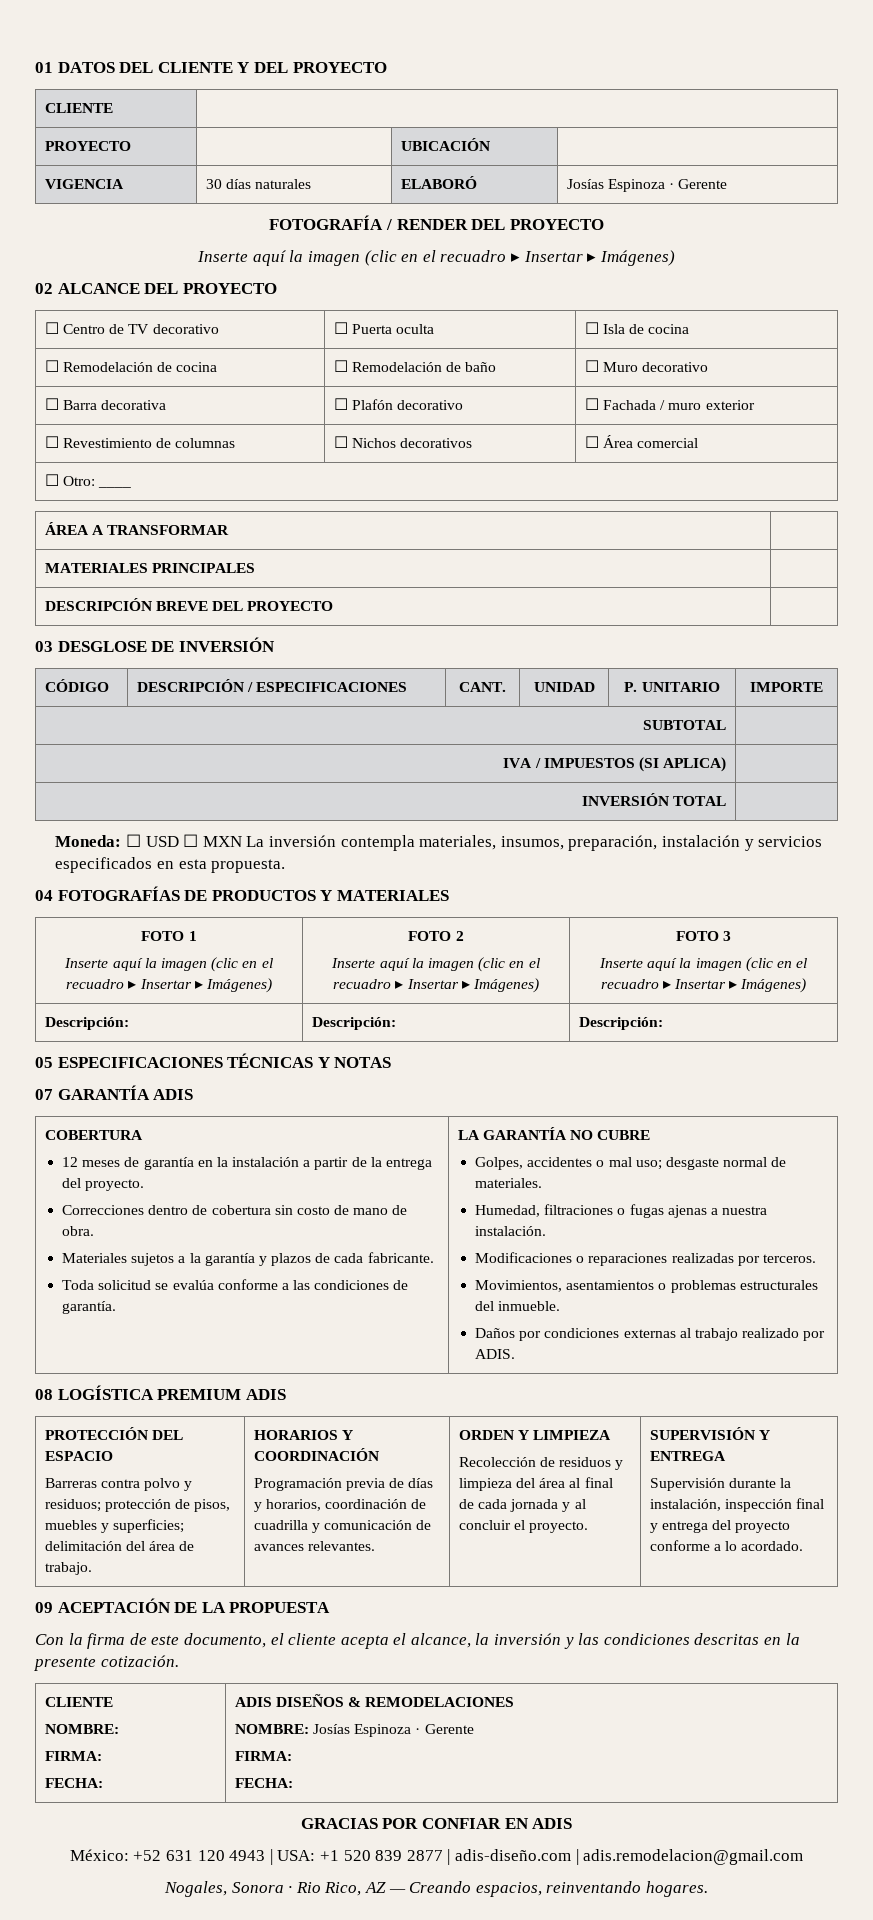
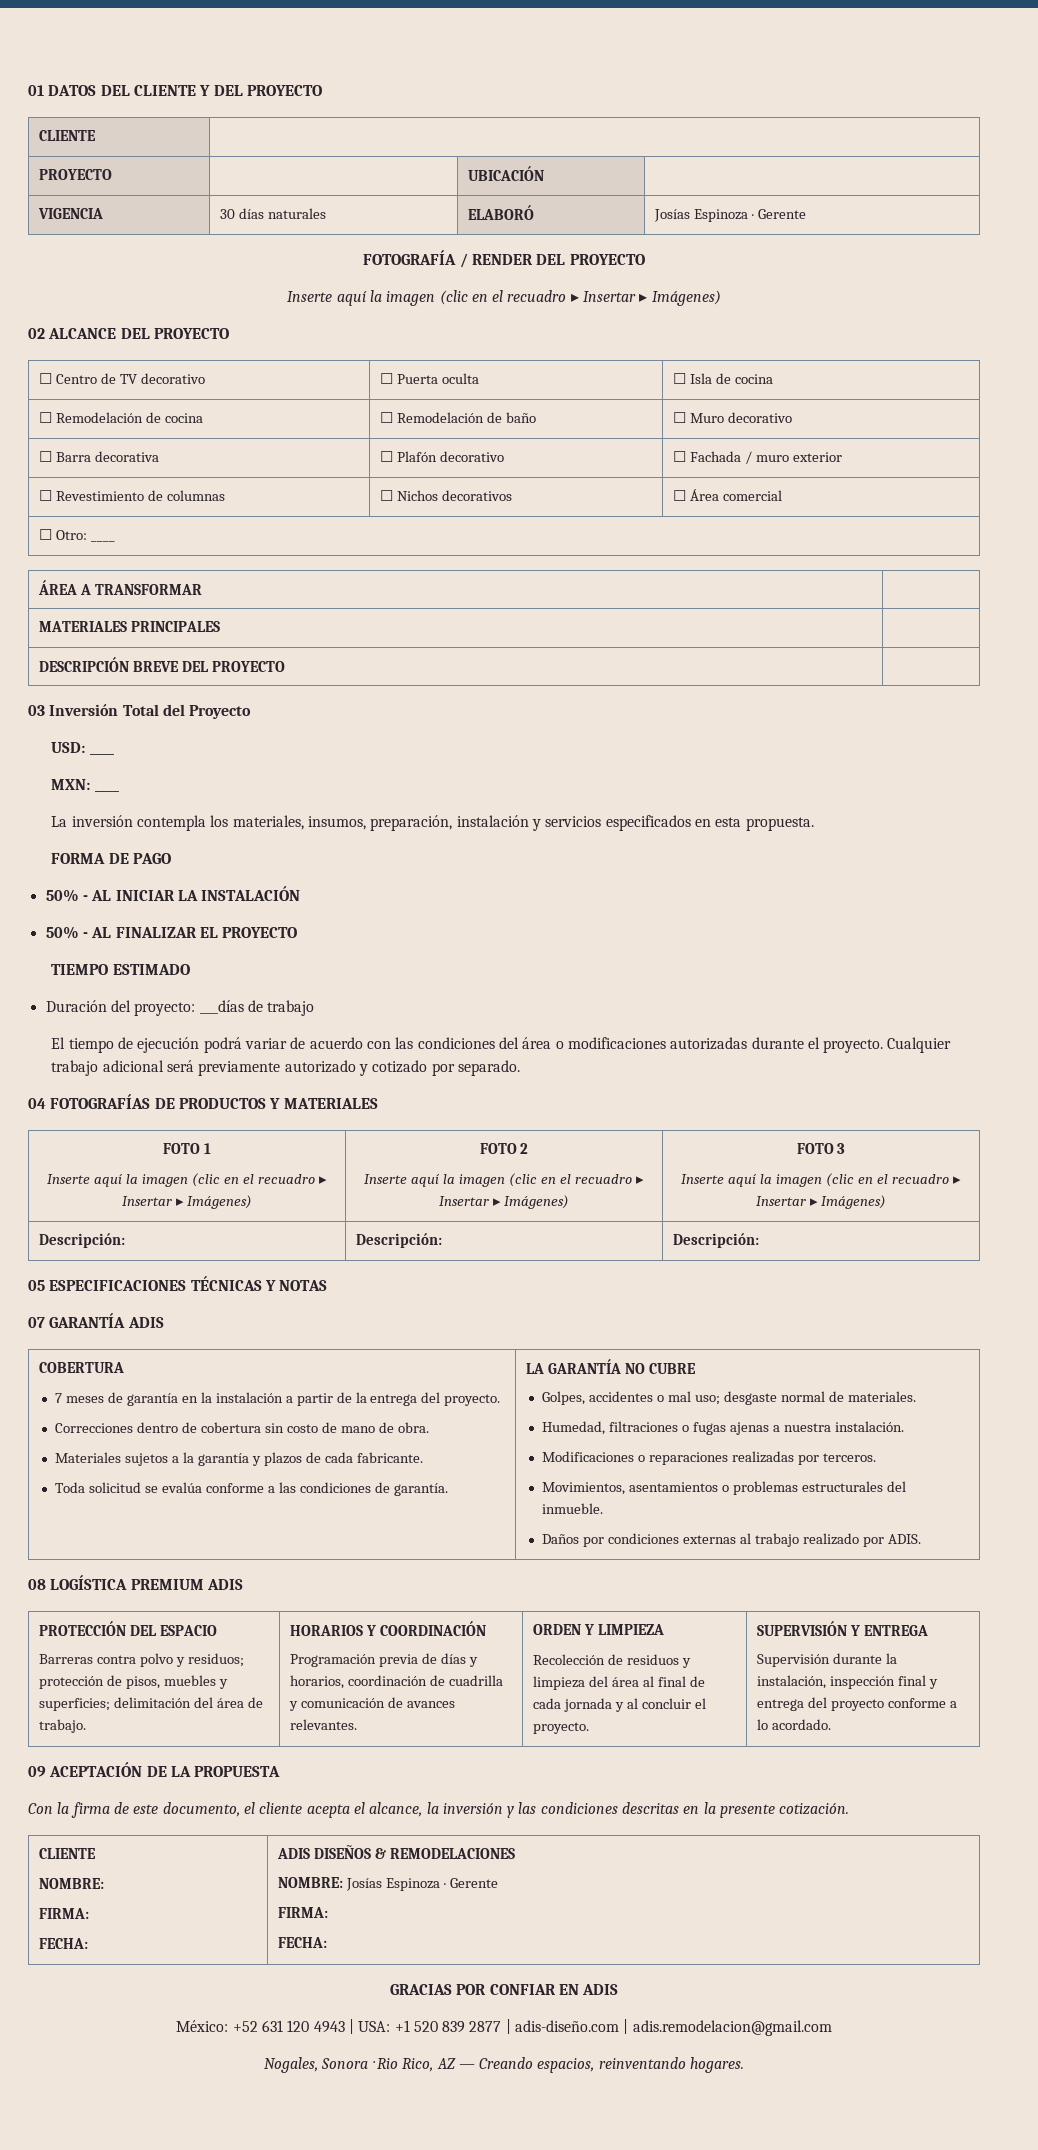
[57,637,275,652] [44,679,109,692] [136,679,408,692] [459,682,506,692] [533,682,595,692] [624,682,720,692] [750,682,823,692] [643,720,727,730] [503,757,727,772] [581,793,727,806] [55,834,242,847] DESGLOSE DE INVERSIÓN // CÓDIGO | DESCRIPCIÓN / ESPECIFICACIONES | CANT. | UNIDAD | P. UNITARIO | IMPORTE // SUBTOTAL | // IVA / IMPUESTOS (SI APLICA) | // INVERSIÓN TOTAL | // Moneda: ☐ USD ☐ MXN -> [49,704,252,719] [51,742,86,753] [89,753,114,755] [51,779,91,790] [94,790,119,792] Inversión Total del Proyecto // USD: ____ // MXN: ____ //
(415, 843) none -> [210,815,229,827] los
(286, 866) none -> [51,853,172,864] [45,886,301,902] [45,926,298,939] [51,964,190,975] [45,1000,315,1016] [51,1037,952,1053] [51,1060,520,1076] // FORMA DE PAGO // 50% - AL INICIAR LA INSTALACIÓN // 50% - AL FINALIZAR EL PROYECTO // TIEMPO ESTIMADO // Duración del proyecto: ___días de trabajo // El tiempo de ejecución podrá variar de acuerdo con las condiciones del área o modificaciones autorizadas durante el proyecto. Cualquier trabajo adicional será previamente autorizado y cotizado por separado.
[61,1157,78,1167] 12 -> [55,1393,63,1403] 7

